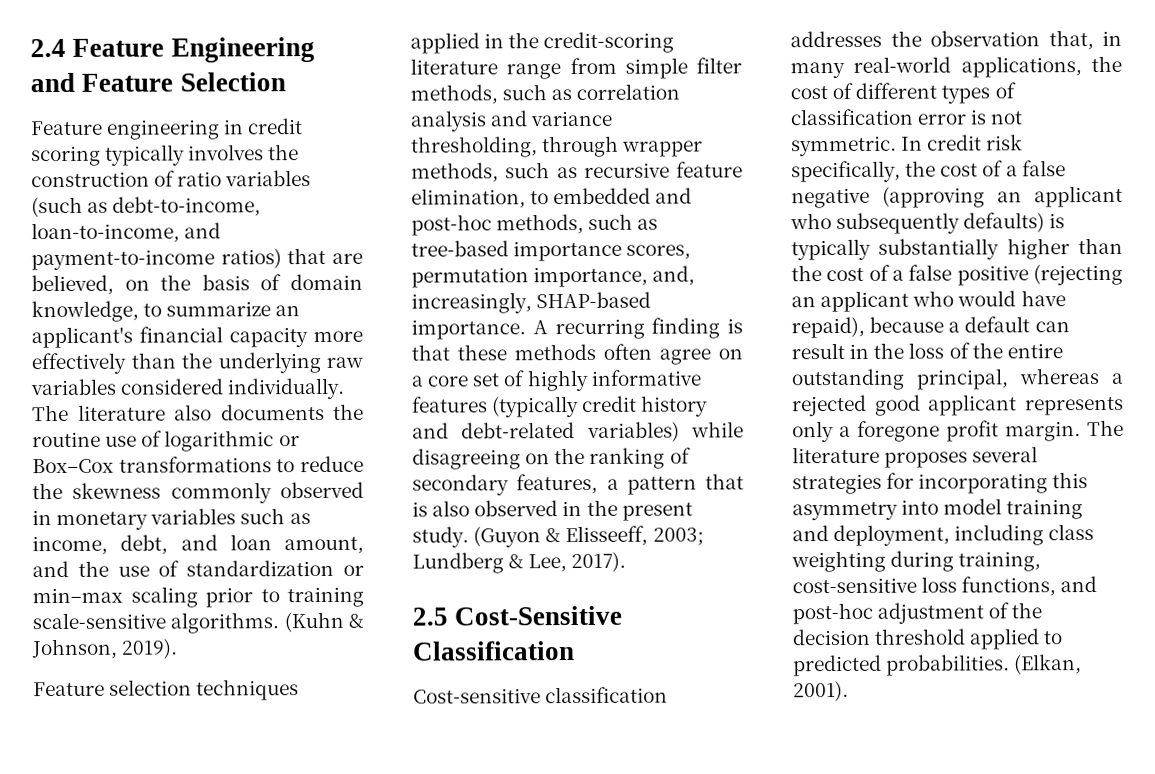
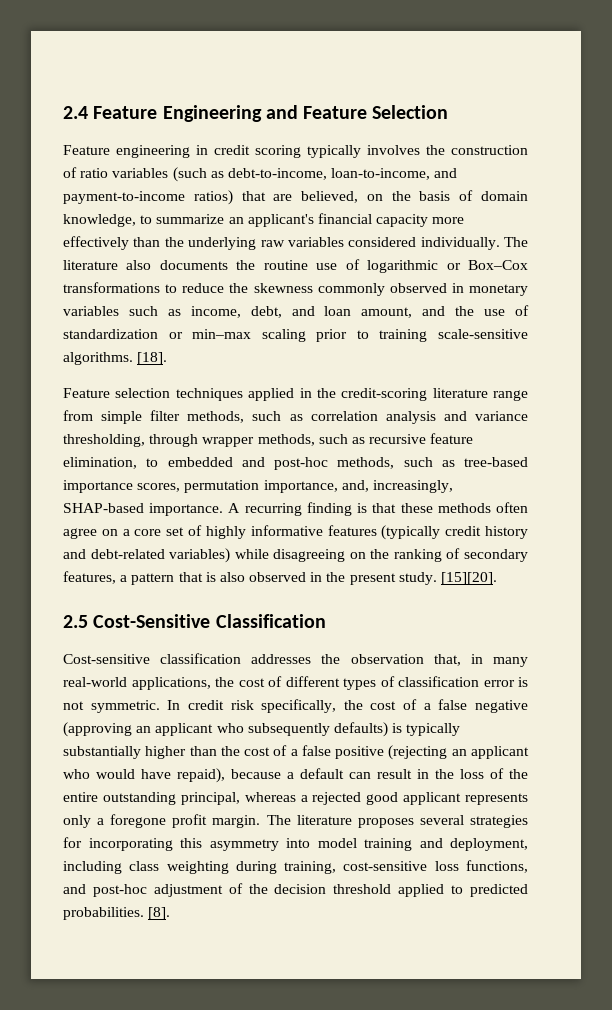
[283,611,364,633] [31,638,179,660] (Kuhn & Johnson, 2019). -> [137,352,168,365] [18].
[473,525,704,548] [412,551,627,574] (Guyon & Elisseeff, 2003; Lundberg & Lee, 2017). -> [441,572,498,585] [15][20].
[1014,654,1083,675] [793,680,849,702] (Elkan, 2001). -> [148,907,171,920] [8].

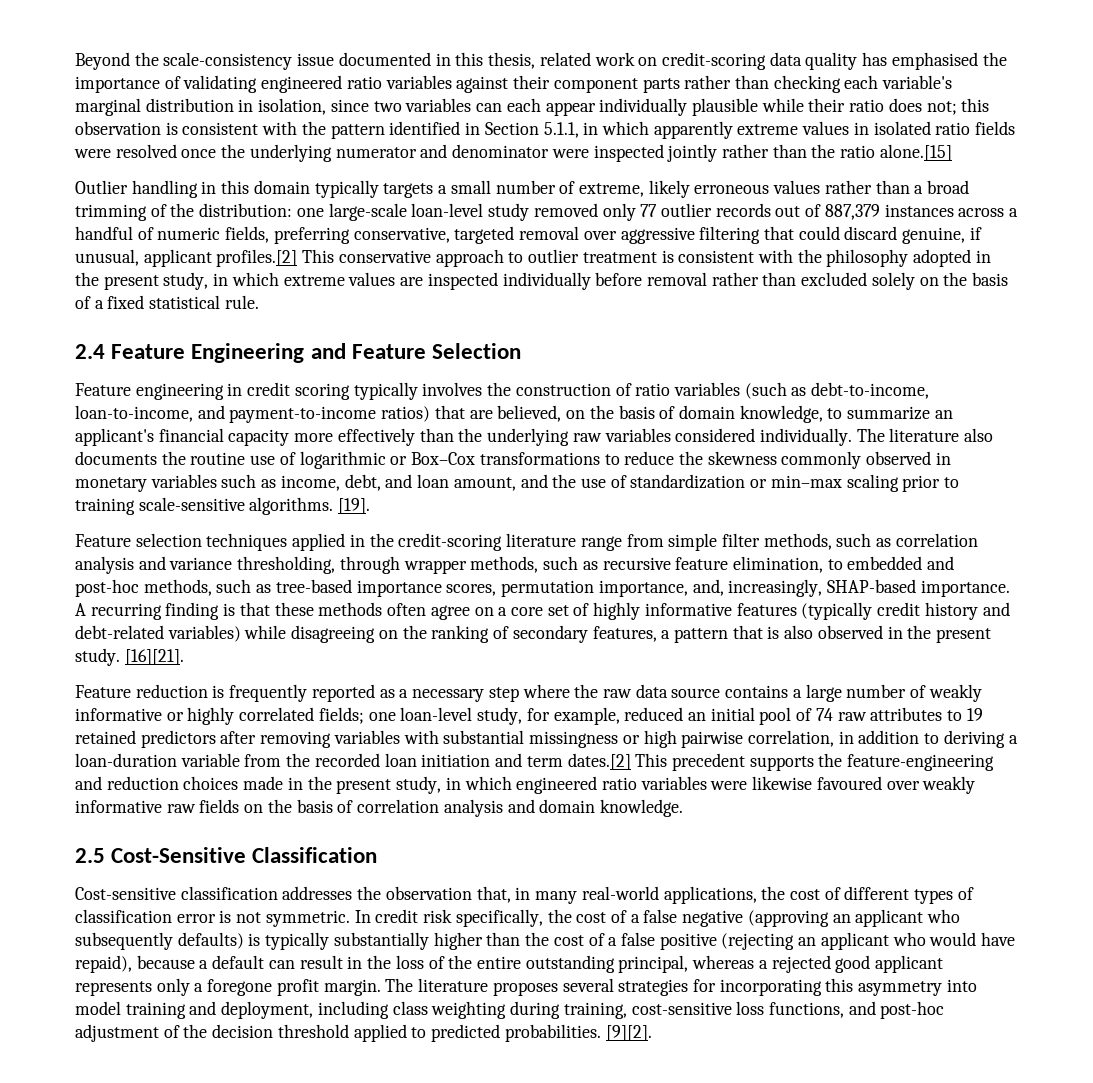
(63, 112) none -> [75,52,1007,70] [75,75,953,93] [75,98,990,116] [75,121,1016,139] [74,144,952,162] [75,180,970,198] [75,203,1019,221] [75,226,982,244] [75,249,991,267] [75,272,1009,290] [75,295,259,309] Beyond the scale-consistency issue documented in this thesis, related work on credit-scoring data quality has emphasised the importance of validating engineered ratio variables against their component parts rather than checking each variable's marginal distribution in isolation, since two variables can each appear individually plausible while their ratio does not; this observation is consistent with the pattern identified in Section 5.1.1, in which apparently extreme values in isolated ratio fields were resolved once the underlying numerator and denominator were inspected jointly rather than the ratio alone.[15] // Outlier handling in this domain typically targets a small number of extreme, likely erroneous values rather than a broad trimming of the distribution: one large-scale loan-level study removed only 77 outlier records out of 887,379 instances across a handful of numeric fields, preferring conservative, targeted removal over aggressive filtering that could discard genuine, if unusual, applicant profiles.[2] This conservative approach to outlier treatment is consistent with the philosophy adopted in the present study, in which extreme values are inspected individually before removal rather than excluded solely on the basis of a fixed statistical rule. //
[137,352,168,365] [18]. -> [338,498,371,514] [19].
[441,572,498,585] [15][20]. -> [124,649,184,665] [75,684,982,702] [75,707,983,725] [75,730,1018,748] [75,753,995,771] [75,776,976,794] [75,799,683,817] [16][21]. // Feature reduction is frequently reported as a necessary step where the raw data source contains a large number of weakly informative or highly correlated fields; one loan-level study, for example, reduced an initial pool of 74 raw attributes to 19 retained predictors after removing variables with substantial missingness or high pairwise correlation, in addition to deriving a loan-duration variable from the recorded loan initiation and term dates.[2] This precedent supports the feature-engineering and reduction choices made in the present study, in which engineered ratio variables were likewise favoured over weakly informative raw fields on the basis of correlation analysis and domain knowledge.
[148,907,171,920] [8]. -> [605,1025,652,1041] [9][2].

